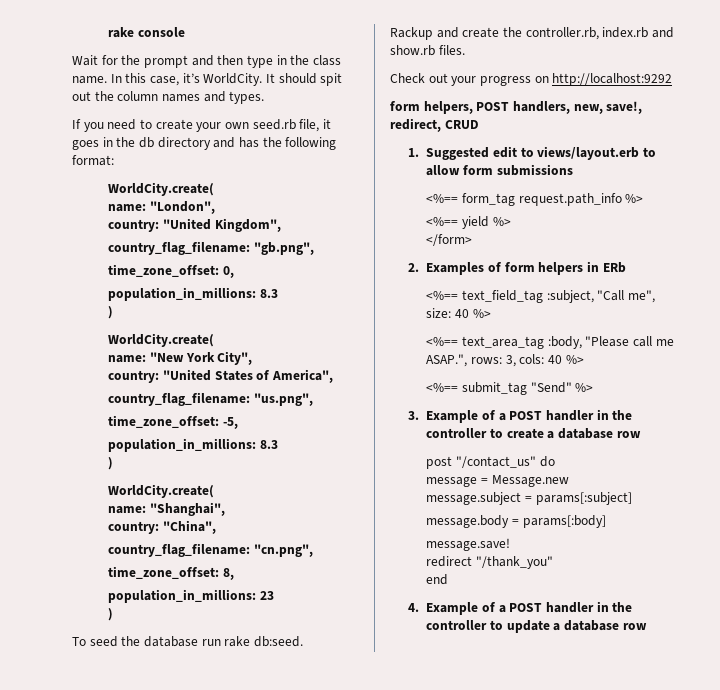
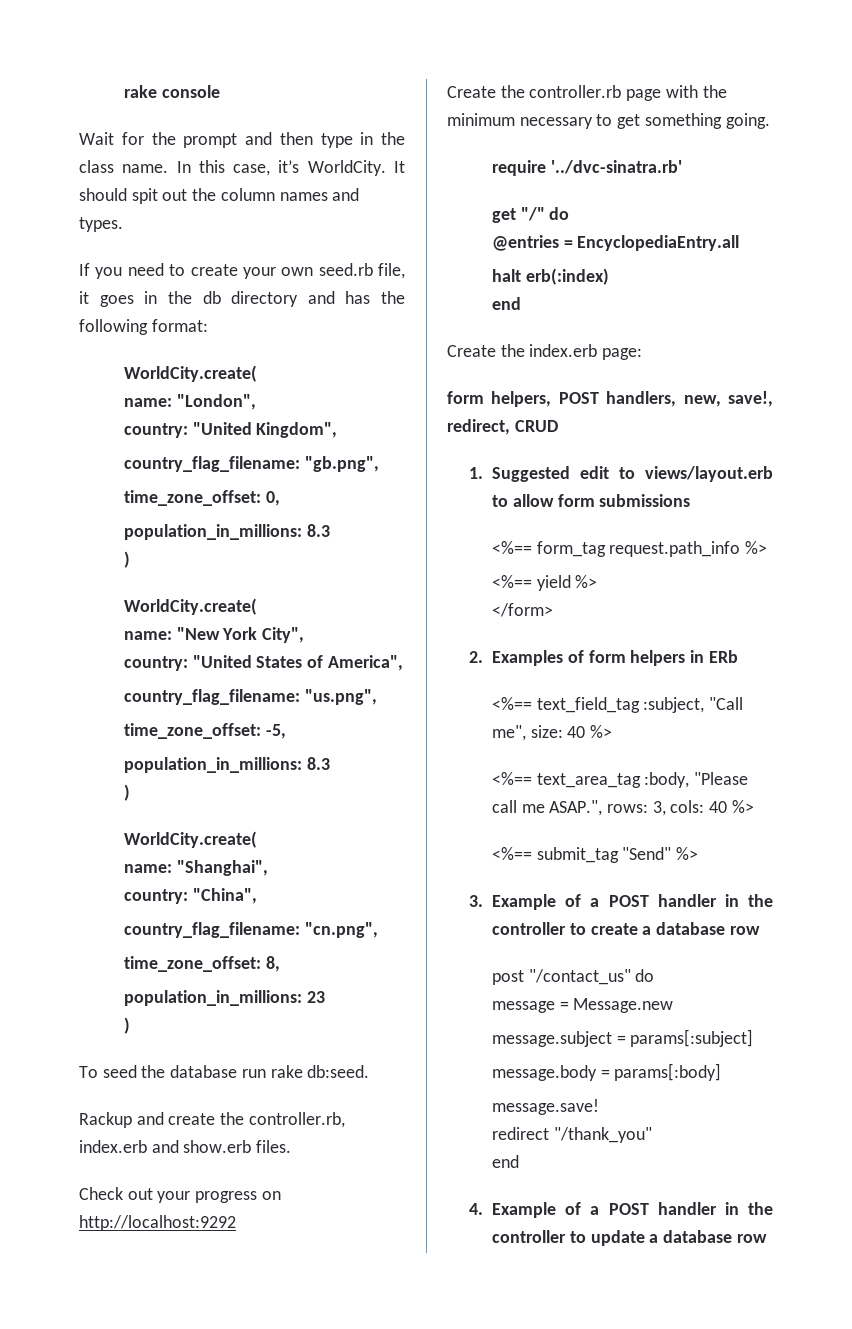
[602,27,674,38] [390,45,435,56] index.rb and show.rb -> [79,1140,252,1153] index.erb and show.erb
(673, 79) none -> [447,85,727,101] [447,113,770,129] [491,160,682,176] [491,207,570,223] [491,235,740,251] [491,268,609,285] [491,297,521,310] [447,344,643,360] // Create the controller.rb page with the minimum necessary to get something going. // require '../dvc-sinatra.rb' // get "/" do // @entries = EncyclopediaEntry.all // halt erb(:index) // end // Create the index.erb page:

